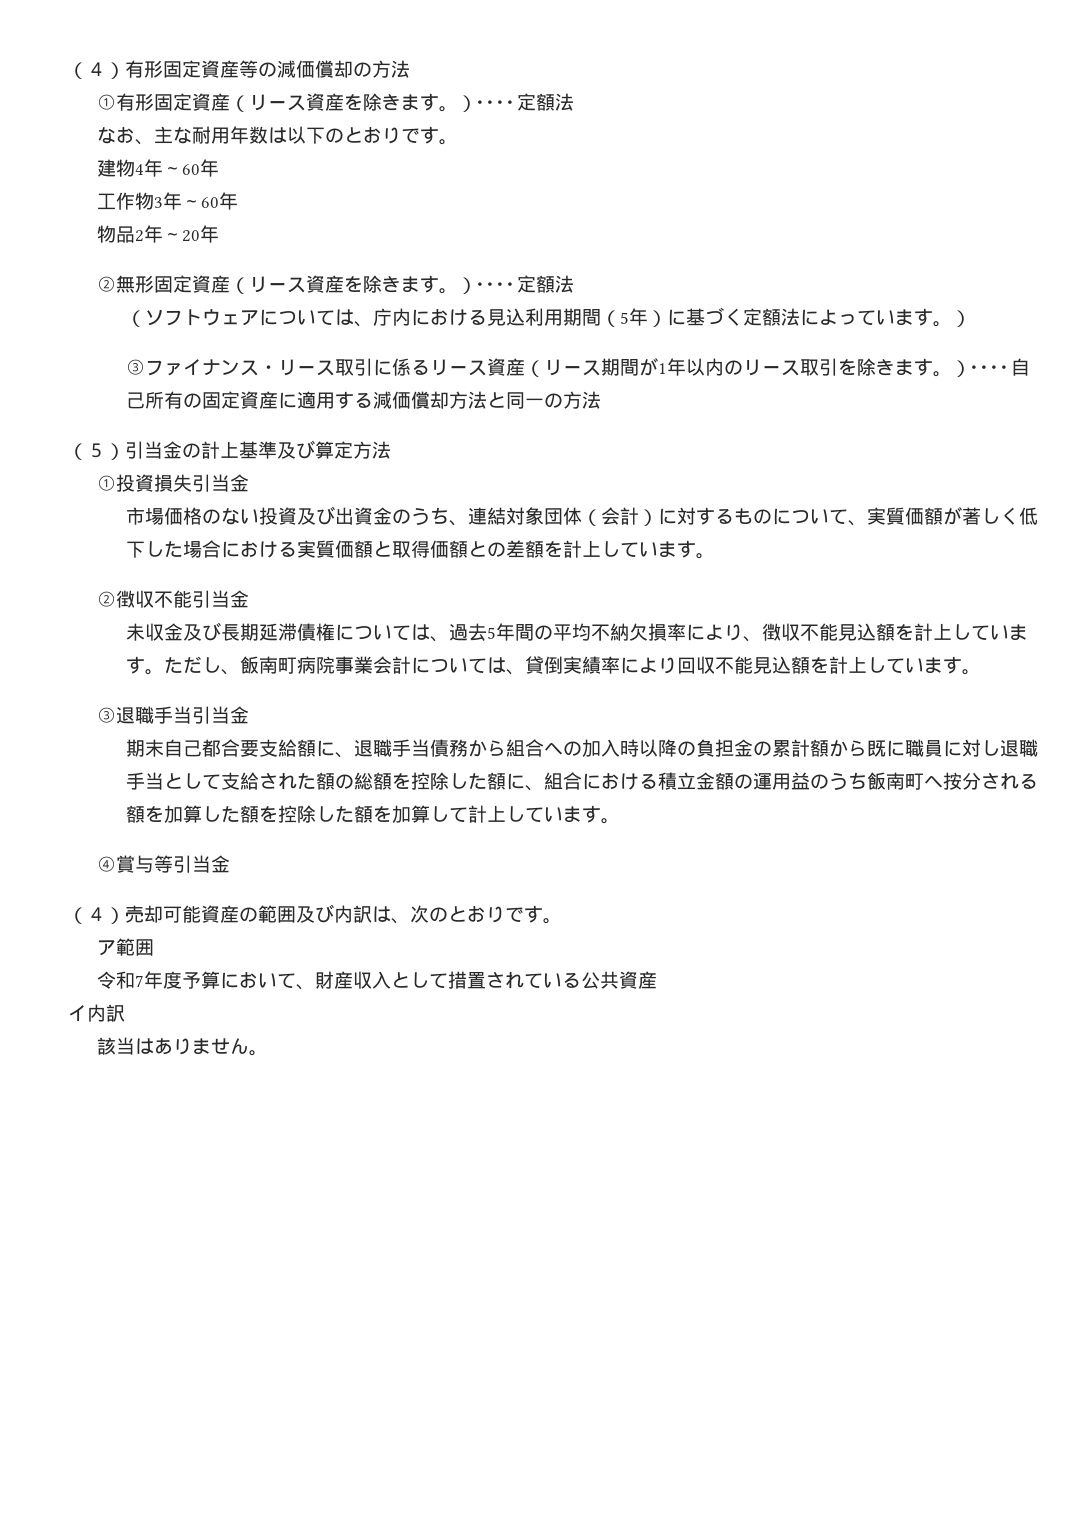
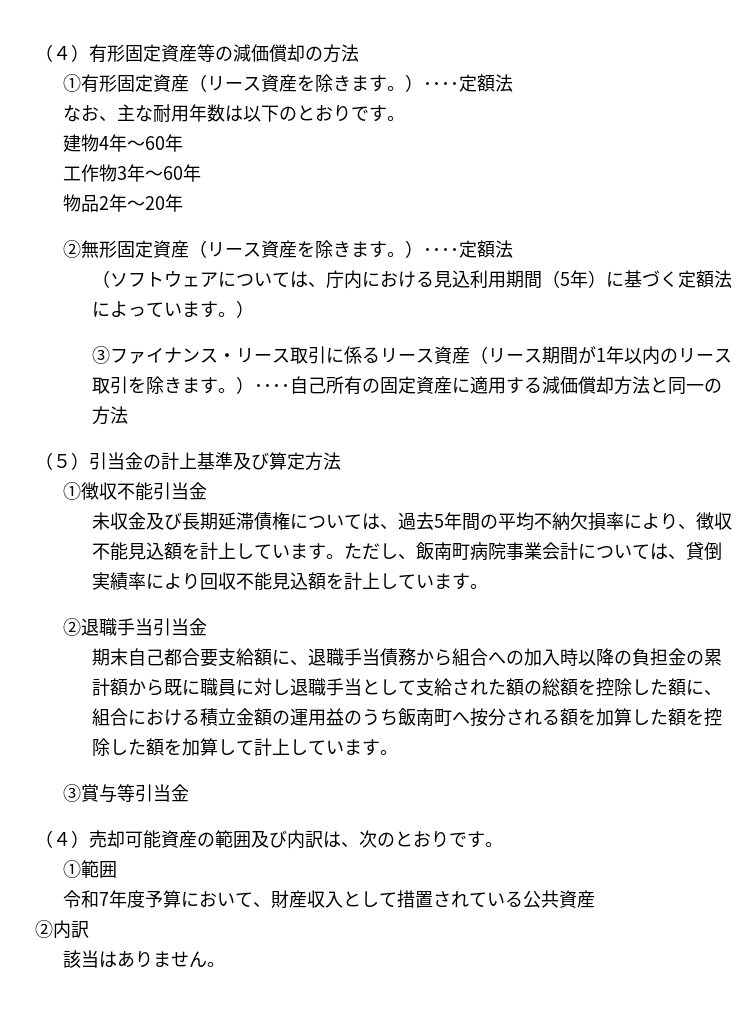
[115,474,249,492] [125,506,1038,526] [125,540,715,559] [96,591,116,607] 投資損失引当金 // 市場価格のない投資及び出資金のうち、連結対象団体（会計）に対するものについて、実質価額が著しく低下した場合における実質価額と取得価額との差額を計上しています。 // ② -> (82, 491) none
[96,707,116,723] ③ -> [63,618,82,636] ②
[96,856,116,872] ④ -> [63,784,82,802] ③
[96,940,116,956] ア -> [63,860,82,878] ①
[68,1005,87,1022] イ -> [35,920,53,938] ②

